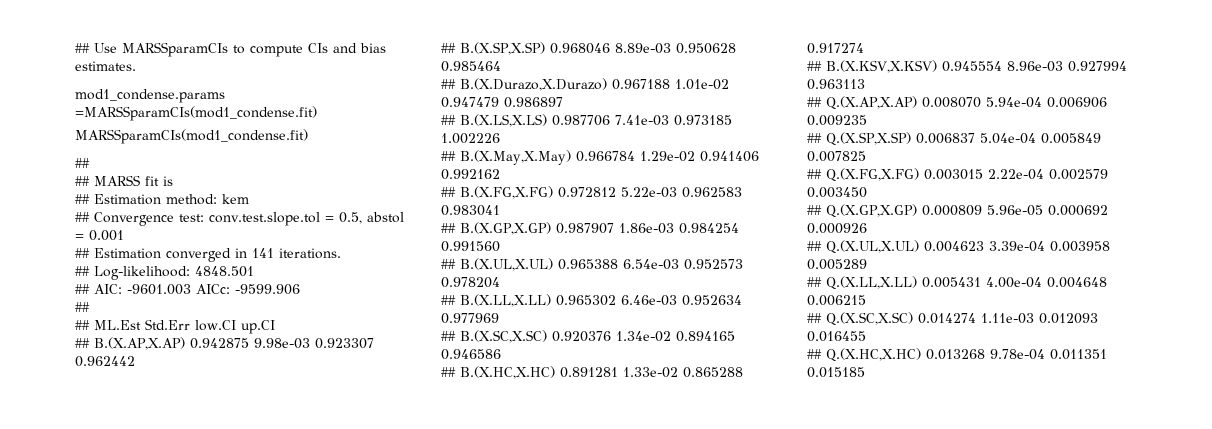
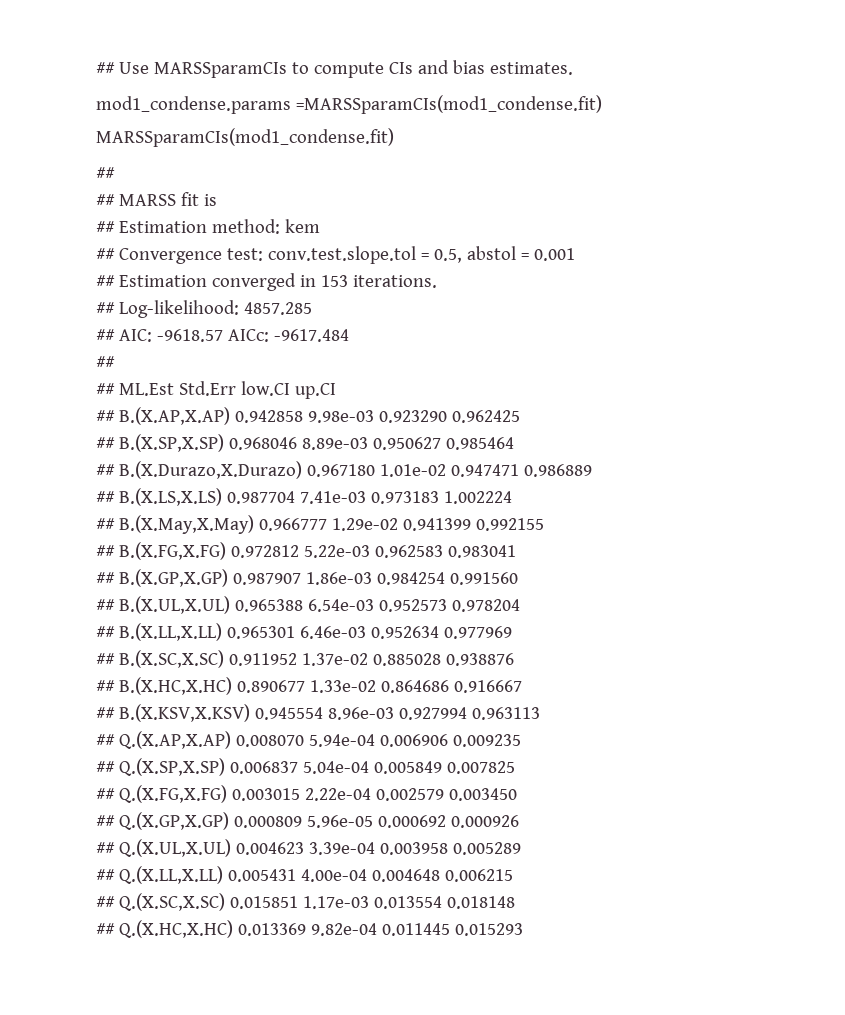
[252,248,274,258] 141 -> [320,275,348,287] 153
[195,266,254,277] 4848.501 -> [243,302,312,315] 4857.285
[127,284,300,295] -9601.003 AICc: -9599.906 -> [156,329,349,342] -9618.57 AICc: -9617.484
[189,338,374,349] [75,356,135,367] 0.942875 9.98e-03 0.923307 0.962442 -> [234,410,520,423] 0.942858 9.98e-03 0.923290 0.962425
[675,43,736,54] 0.950628 -> [372,437,441,450] 0.950627
[612,79,729,90] [441,97,563,108] [441,114,732,127] [441,133,500,144] [441,150,759,165] [441,169,500,180] 0.967188 1.01e-02 0.947479 0.986897 // ## B.(X.LS,X.LS) 0.987706 7.41e-03 0.973185 1.002226 // ## B.(X.May,X.May) 0.966784 1.29e-02 0.941406 0.992162 -> [306,464,592,477] [96,488,512,506] [96,515,544,534] 0.967180 1.01e-02 0.947471 0.986889 // ## B.(X.LS,X.LS) 0.987704 7.41e-03 0.973183 1.002224 // ## B.(X.May,X.May) 0.966777 1.29e-02 0.941399 0.992155
[556,295,616,306] 0.965302 -> [226,626,295,639] 0.965301
[552,331,735,342] [441,349,501,360] [441,366,743,379] [807,43,864,54] 0.920376 1.34e-02 0.894165 0.946586 // ## B.(X.HC,X.HC) 0.891281 1.33e-02 0.865288 0.917274 -> [228,653,514,666] [96,677,522,695] 0.911952 1.37e-02 0.885028 0.938876 // ## B.(X.HC,X.HC) 0.890677 1.33e-02 0.864686 0.916667
[918,313,1098,324] [807,331,866,342] [807,348,1107,362] [807,367,865,378] 0.014274 1.11e-03 0.012093 0.016455 // ## Q.(X.HC,X.HC) 0.013268 9.78e-04 0.011351 0.015185 -> [229,896,515,909] [96,920,523,938] 0.015851 1.17e-03 0.013554 0.018148 // ## Q.(X.HC,X.HC) 0.013369 9.82e-04 0.011445 0.015293

